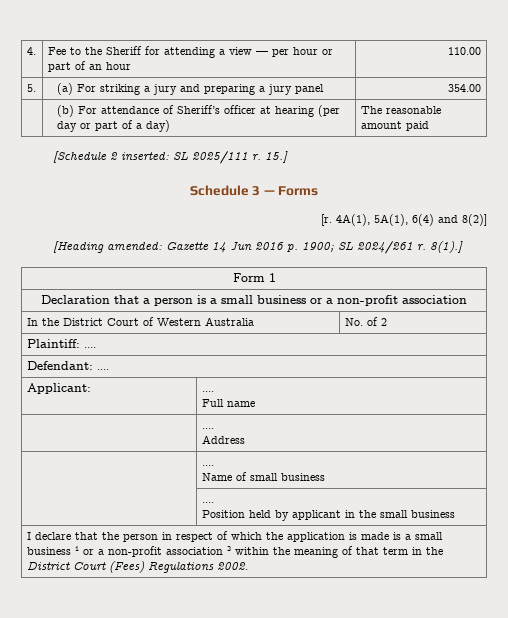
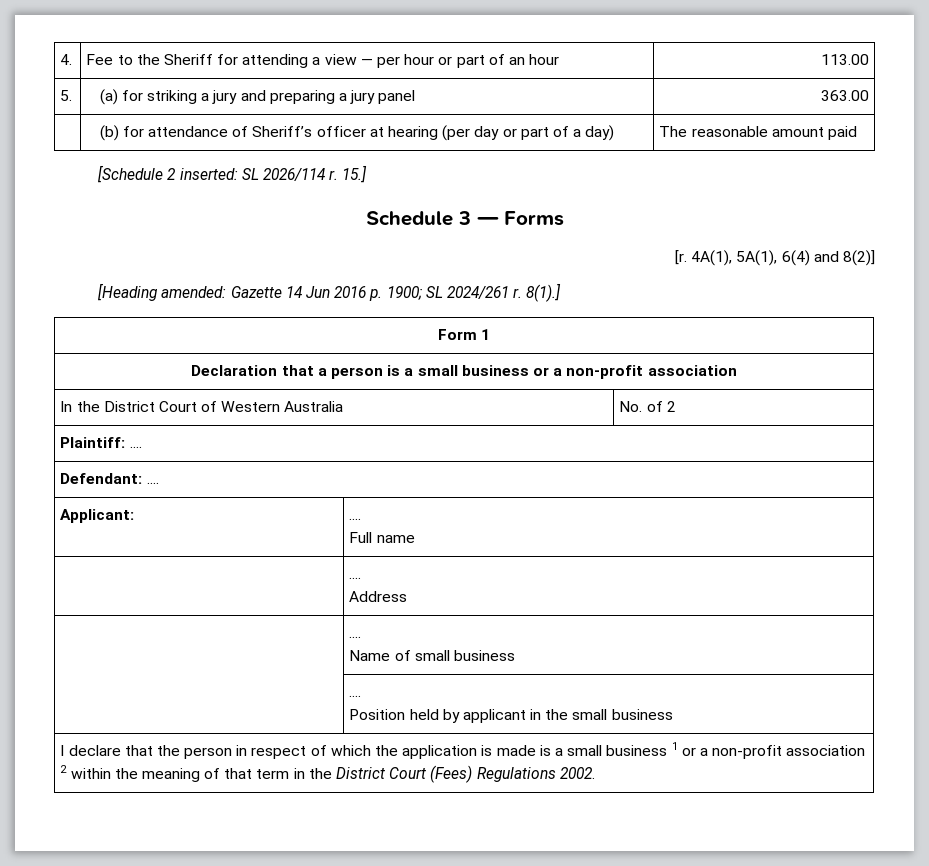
[448,47,482,55] 110.00 -> [820,54,869,65] 113.00
[77,84,97,92] For -> [121,90,143,101] for
[448,84,482,92] 354.00 -> [820,90,869,101] 363.00
[78,106,98,114] For -> [122,126,144,137] for
[191,151,248,164] 2025/111 -> [262,168,325,181] 2026/114

